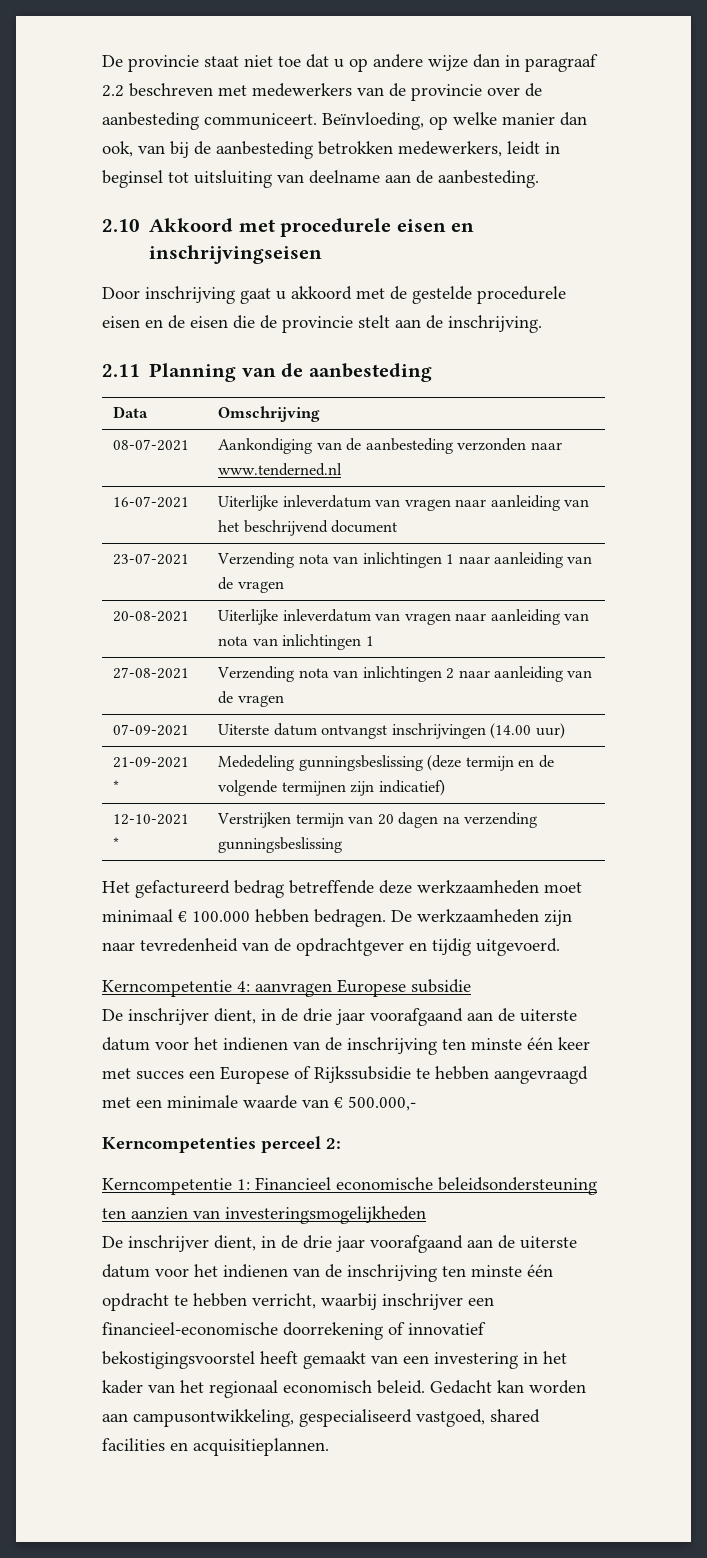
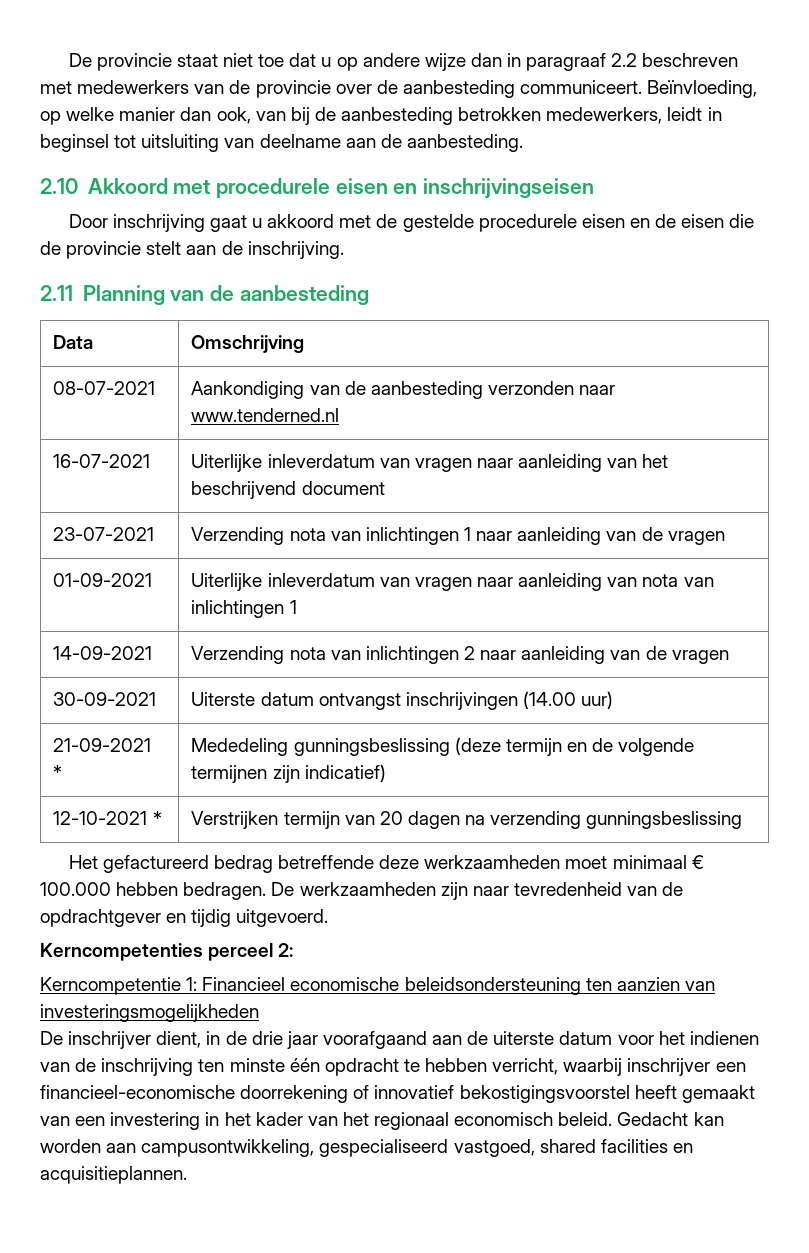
[113,611,190,622] 20-08-2021 -> [53,573,153,587] 01-09-2021
[113,667,190,679] 27-08-2021 -> [53,646,153,660] 14-09-2021
[113,724,190,736] 07-09-2021 -> [53,692,157,706] 30-09-2021
[102,979,471,997] [102,1008,577,1026] [102,1037,590,1055] [102,1066,588,1084] [102,1095,416,1111] // Kerncompetentie 4: aanvragen Europese subsidie // De inschrijver dient, in de drie jaar voorafgaand aan de uiterste datum voor het indienen van de inschrijving ten minste één keer met succes een Europese of Rijkssubsidie te hebben aangevraagd met een minimale waarde van € 500.000,- -> (329, 918) none

